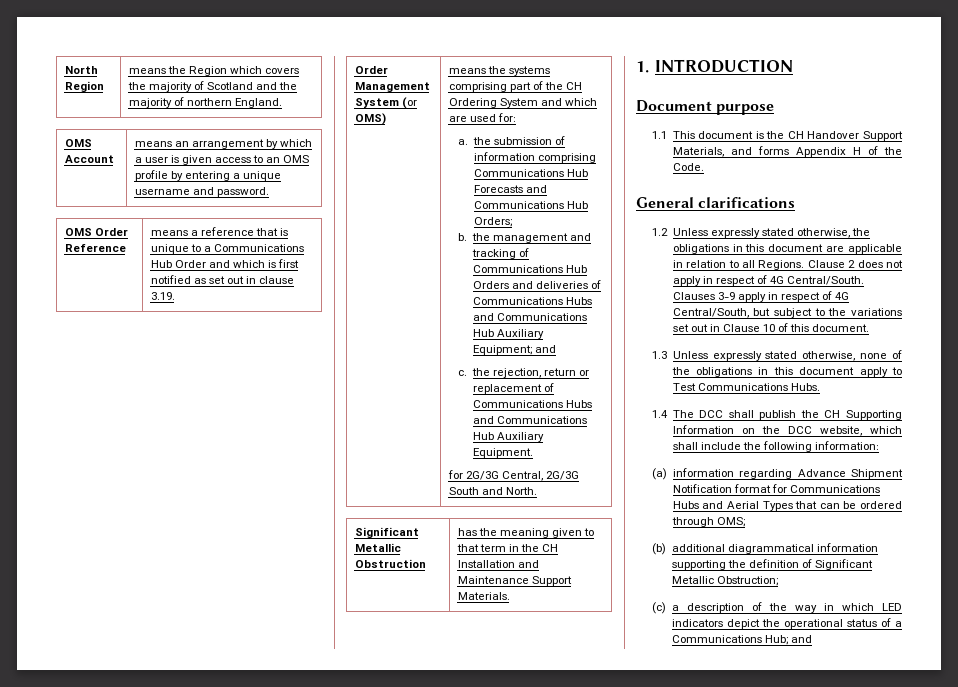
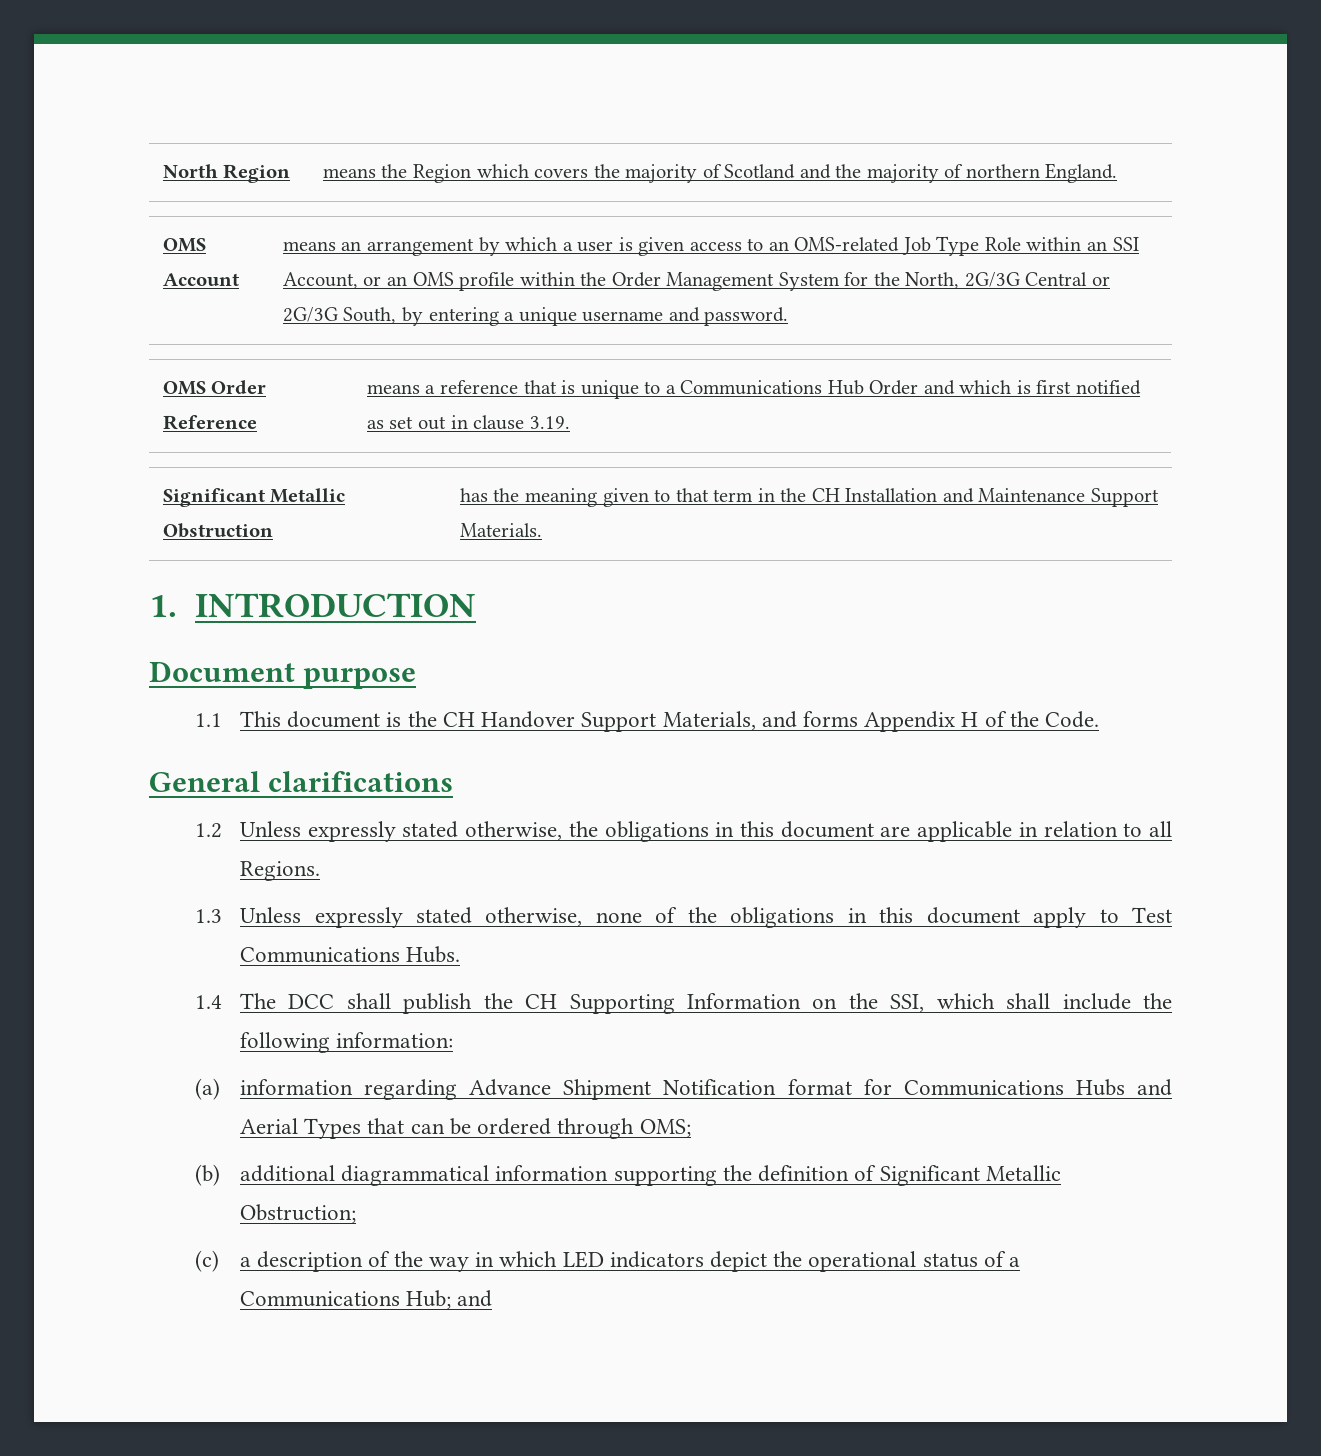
[283,155,310,163] [134,170,168,181] OMS profile -> [794,236,1139,256] [282,272,1110,291] [282,307,397,324] OMS-related Job Type Role within an SSI Account, or an OMS profile within the Order Management System for the North, 2G/3G Central or 2G/3G South,
[354,66,388,74] [354,82,430,92] [354,97,417,109] [354,113,386,125] [448,66,550,76] [448,81,582,92] [448,98,597,108] [448,113,516,122] [458,136,566,145] [473,152,596,163] [473,169,588,177] [473,185,547,193] [473,201,588,209] [473,217,512,227] [458,233,592,243] [471,248,529,259] [472,265,587,273] [472,280,602,289] [472,297,592,305] [472,313,587,321] [472,329,544,339] [472,345,556,355] [458,368,590,378] [472,383,554,394] [472,400,592,408] [472,416,587,424] [472,432,544,442] [472,448,533,458] [447,470,579,481] [448,487,537,495] // Order Management System (or OMS) | means the systems comprising part of the CH Ordering System and which are used for: // a. the submission of information comprising Communications Hub Forecasts and Communications Hub Orders; // b. the management and tracking of Communications Hub Orders and deliveries of Communications Hubs and Communications Hub Auxiliary Equipment; and // c. the rejection, return or replacement of Communications Hubs and Communications Hub Auxiliary Equipment. // for 2G/3G Central, 2G/3G South and North. -> (570, 422) none
[807,260,903,268] [672,275,865,286] [672,291,850,302] [672,308,902,318] [672,323,870,332] Clause 2 does not apply in respect of 4G Central/South. Clauses 3-9 apply in respect of 4G Central/South, but subject to the variations set out in Clause 10 of this document. -> (321, 871) none
[787,426,862,436] DCC website, -> [890,994,925,1012] SSI,

